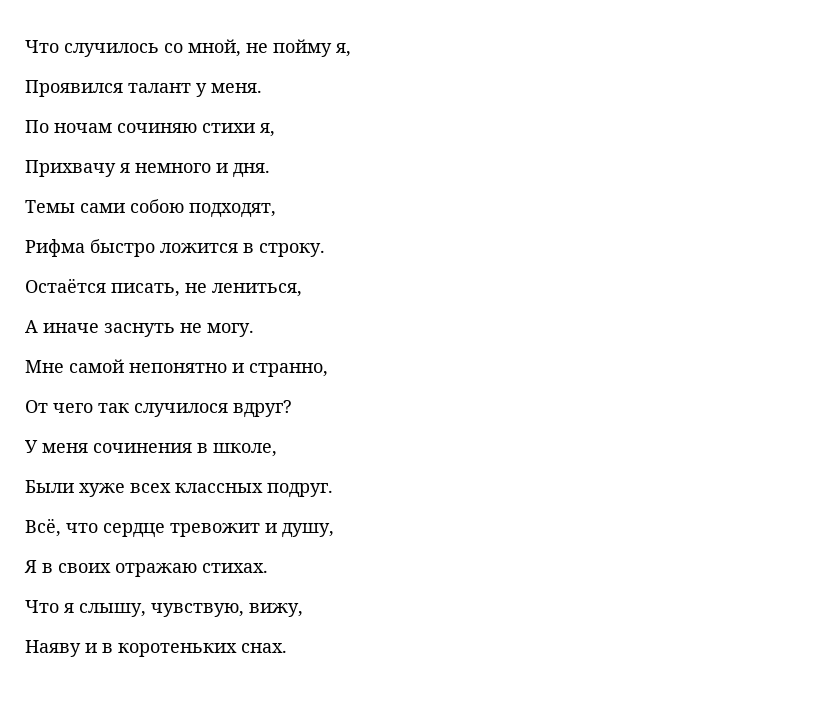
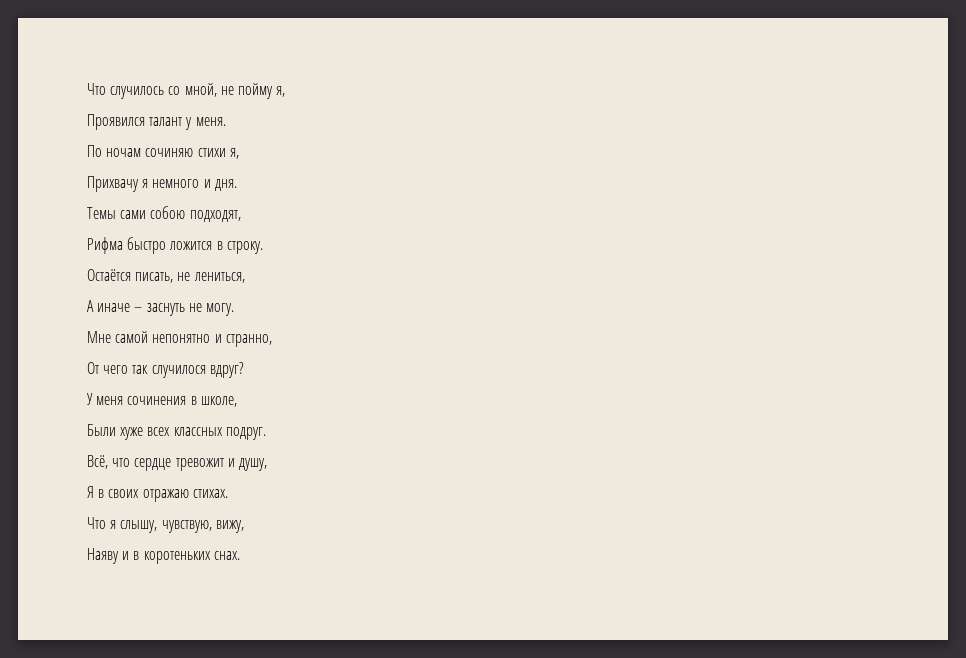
(99, 328) none -> [134,307,143,312] –

